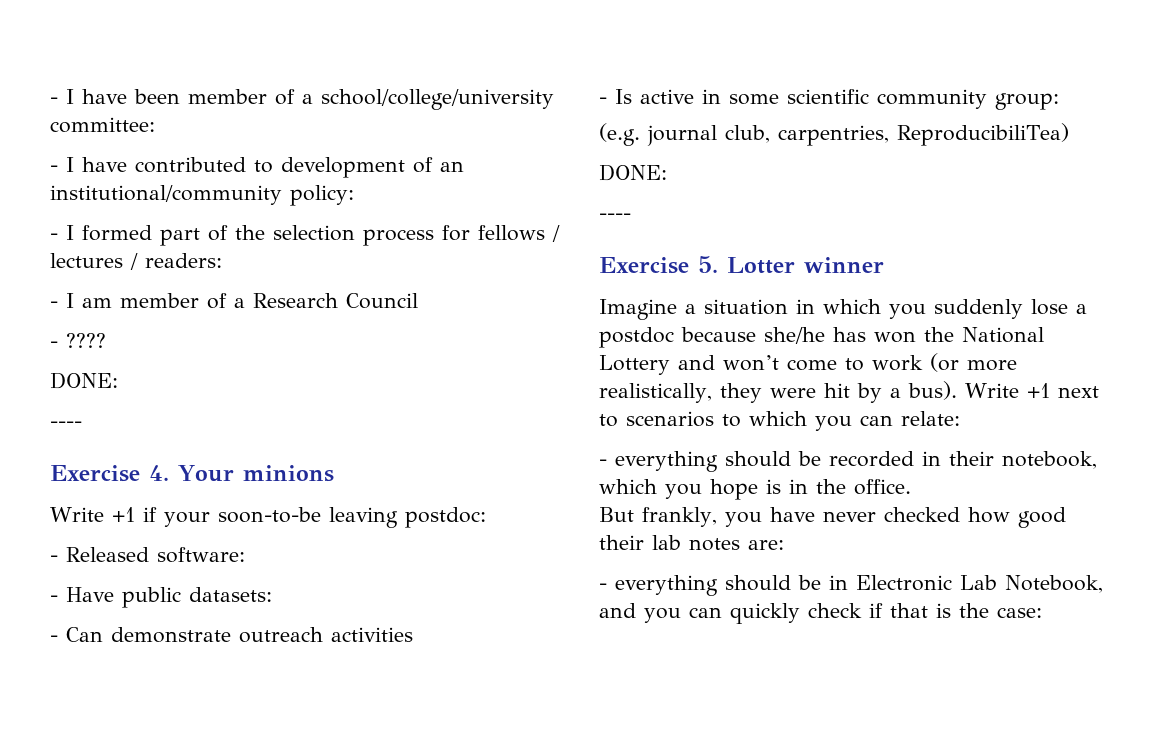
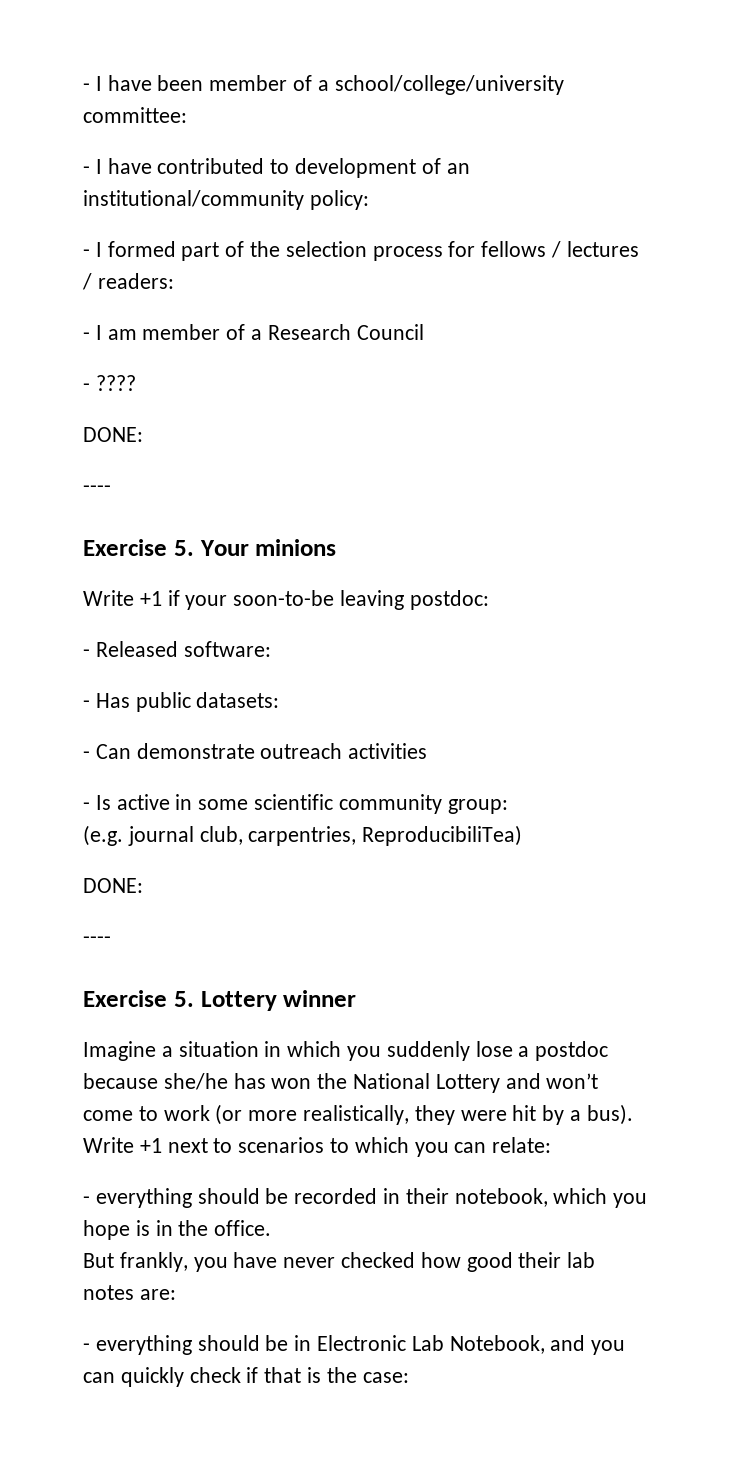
[149,465,169,481] 4. -> [173,540,194,556] 5.
[66,587,114,602] Have -> [95,693,130,708] Has
[727,257,795,274] Lotter -> [200,991,277,1011] Lottery

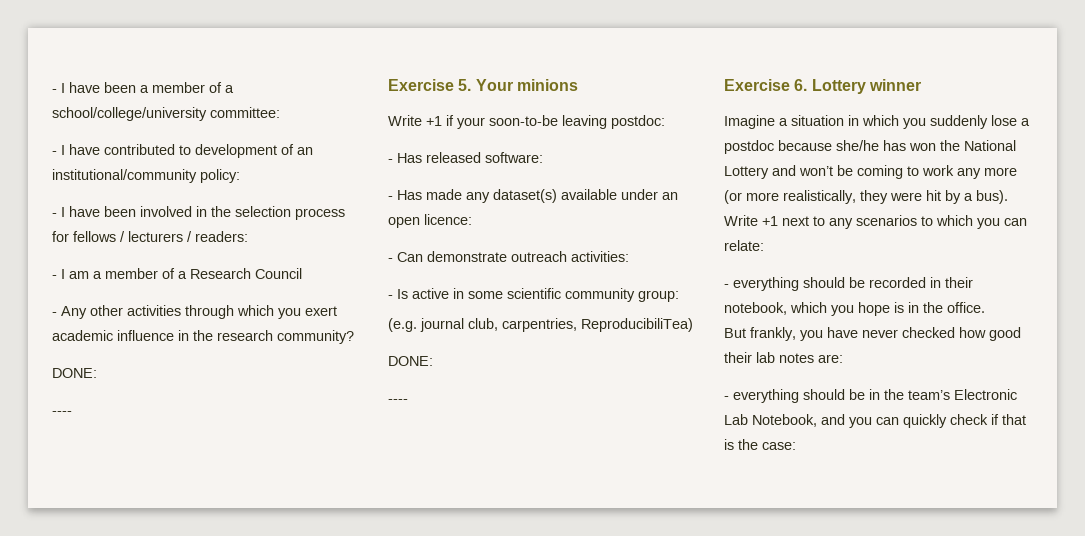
[83,75,204,91] - I have been -> [52,82,149,93] - I have been a
[107,241,245,261] formed part of -> [69,206,207,217] have been involved in
[566,241,639,257] lectures -> [128,231,183,242] lecturers
(137, 334) none -> [93,271,102,279] a
[95,375,136,391] ???? -> [61,305,337,319] [52,330,354,344] Any other activities through which you exert academic influence in the research community?
[95,641,178,657] Released -> [397,152,481,163] Has released
[135,692,280,712] public datasets: -> [426,189,678,203] [388,214,472,228] made any dataset(s) available under an open licence:
[348,743,428,759] activities -> [571,251,629,262] activities:
[173,991,194,1007] 5. -> [794,79,808,91] 6.
[83,1105,210,1121] come to work -> [837,165,1017,179] be coming to work any more
(233, 1145) none -> [829,218,853,229] any
(312, 1343) none -> [884,389,950,400] the team’s

